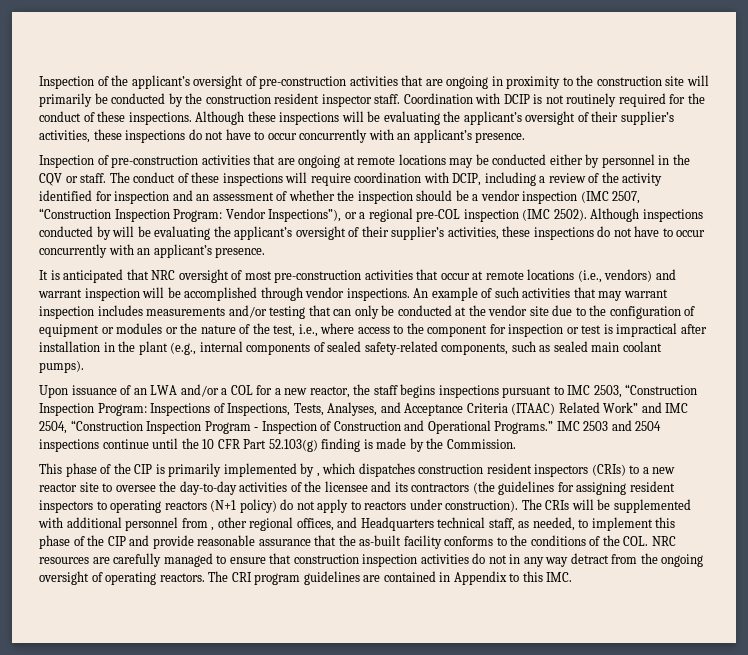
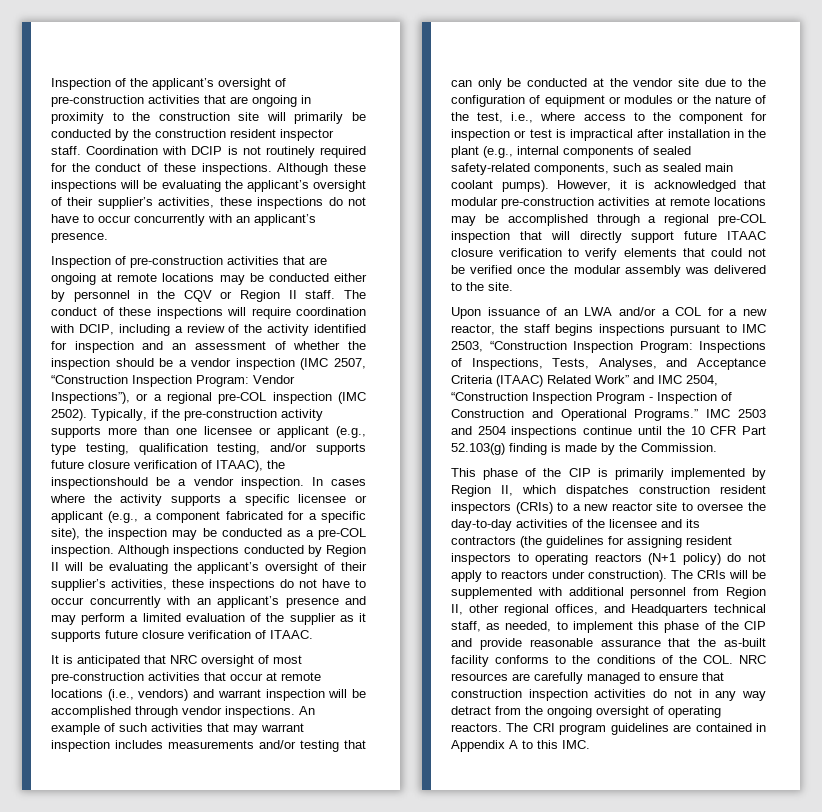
(78, 179) none -> [240,290,297,302] Region II
(587, 215) none -> [91,409,323,421] [51,426,366,438] [51,443,366,455] [51,460,285,472] [51,477,366,489] [50,494,367,506] [51,511,366,523] [51,528,366,540] [51,545,114,557] Typically, if the pre-construction activity supports more than one licensee or applicant (e.g., type testing, qualification testing, and/or supports future closure verification of ITAAC), the inspectionshould be a vendor inspection. In cases where the activity supports a specific licensee or applicant (e.g., a component fabricated for a specific site), the inspection may be conducted as a pre-COL inspection.
(111, 233) none -> [326,545,366,557] [51,562,59,571] Region II
[215,247,266,258] presence. -> [285,596,366,608] [51,613,367,625] [51,630,313,642] presence and may perform a limited evaluation of the supplier as it supports future closure verification of ITAAC.
(84, 366) none -> [557,180,766,192] [451,197,766,209] [451,214,766,226] [451,231,766,243] [451,248,766,260] [451,265,766,277] [451,282,513,291] However, it is acknowledged that modular pre-construction activities at remote locations may be accomplished through a regional pre-COL inspection that will directly support future ITAAC closure verification to verify elements that could not be verified once the modular assembly was delivered to the site.
[316,473,320,477] , -> [451,485,513,497] Region II,
[211,527,215,531] , -> [726,587,766,599] [451,604,463,615] Region II,
(507, 578) none -> [509,740,518,749] A

